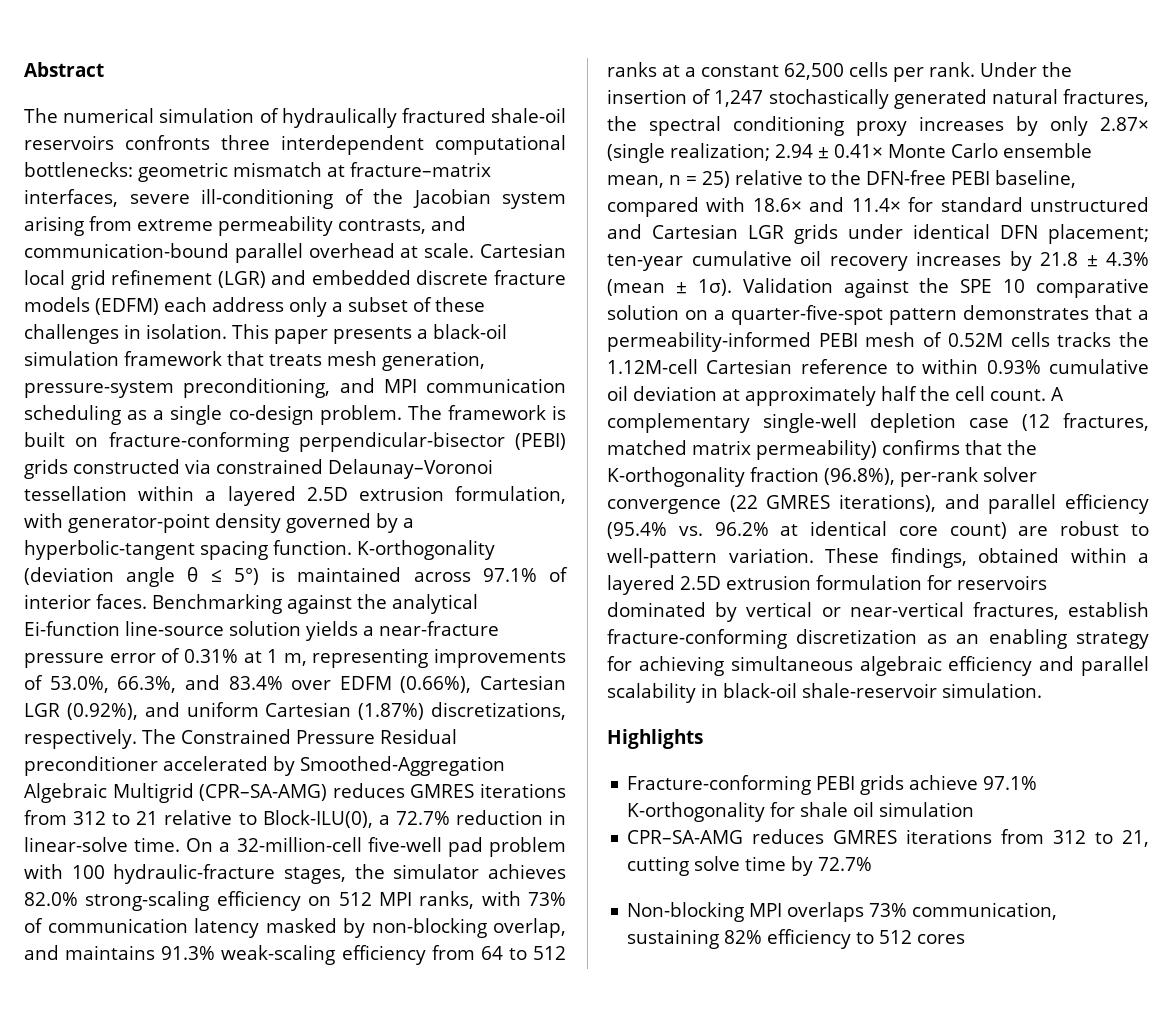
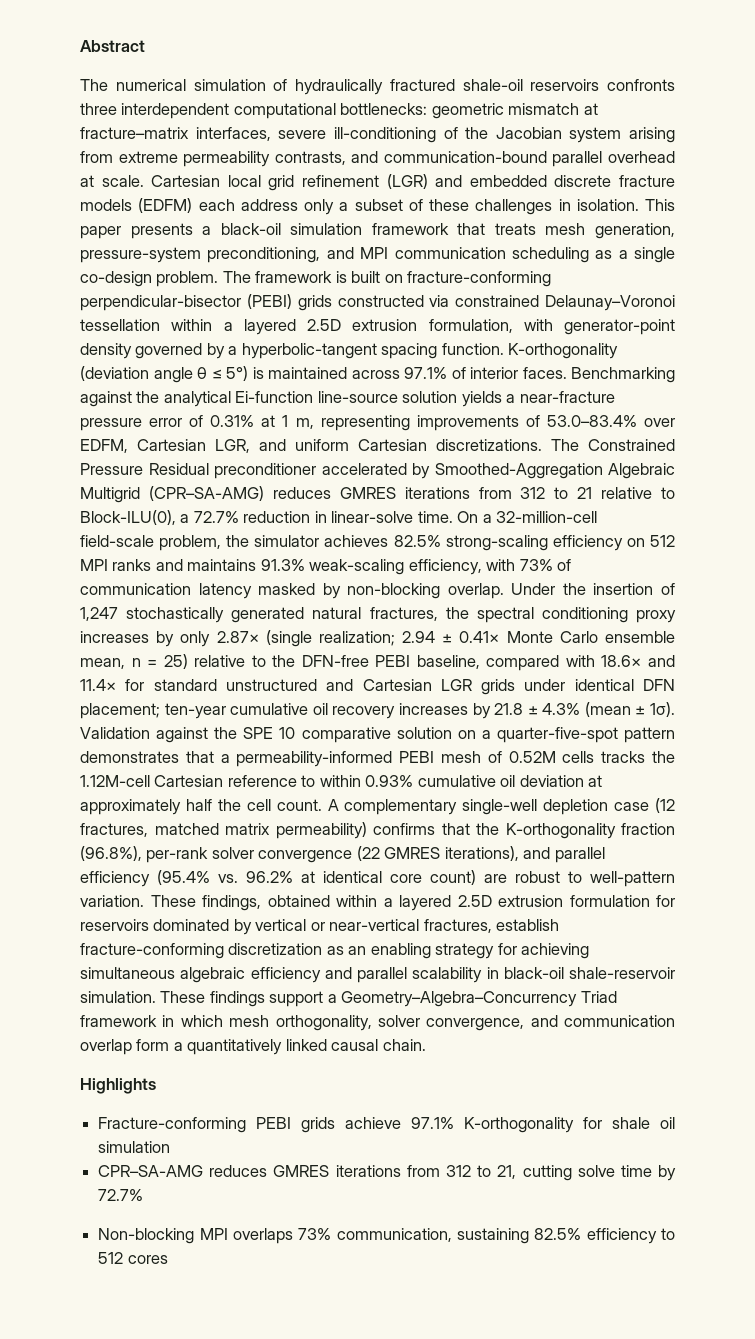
[49,675,566,693] [24,702,566,720] [24,729,137,749] 53.0%, 66.3%, and 83.4% over EDFM (0.66%), Cartesian LGR (0.92%), and uniform Cartesian (1.87%) discretizations, respectively. -> [546,415,675,427] [80,439,542,453] 53.0–83.4% over EDFM, Cartesian LGR, and uniform Cartesian discretizations.
[367,837,566,857] [24,864,346,884] five-well pad problem with 100 hydraulic-fracture stages, -> [80,535,222,551] field-scale problem,
[24,892,78,906] 82.0% -> [393,535,441,547] 82.5%
[419,891,475,909] ranks, -> [112,559,482,575] ranks and maintains 91.3% weak-scaling efficiency,
[493,918,566,938] [24,945,566,965] [607,62,975,82] overlap, and maintains 91.3% weak-scaling efficiency from 64 to 512 ranks at a constant 62,500 cells per rank. -> [447,583,504,599] overlap.
(1042, 690) none -> [160,991,617,1007] [80,1015,675,1031] [80,1039,426,1055] These findings support a Geometry–Algebra–Concurrency Triad framework in which mesh orthogonality, solver convergence, and communication overlap form a quantitatively linked causal chain.
[724,930,763,944] 82% -> [534,1228,582,1240] 82.5%

